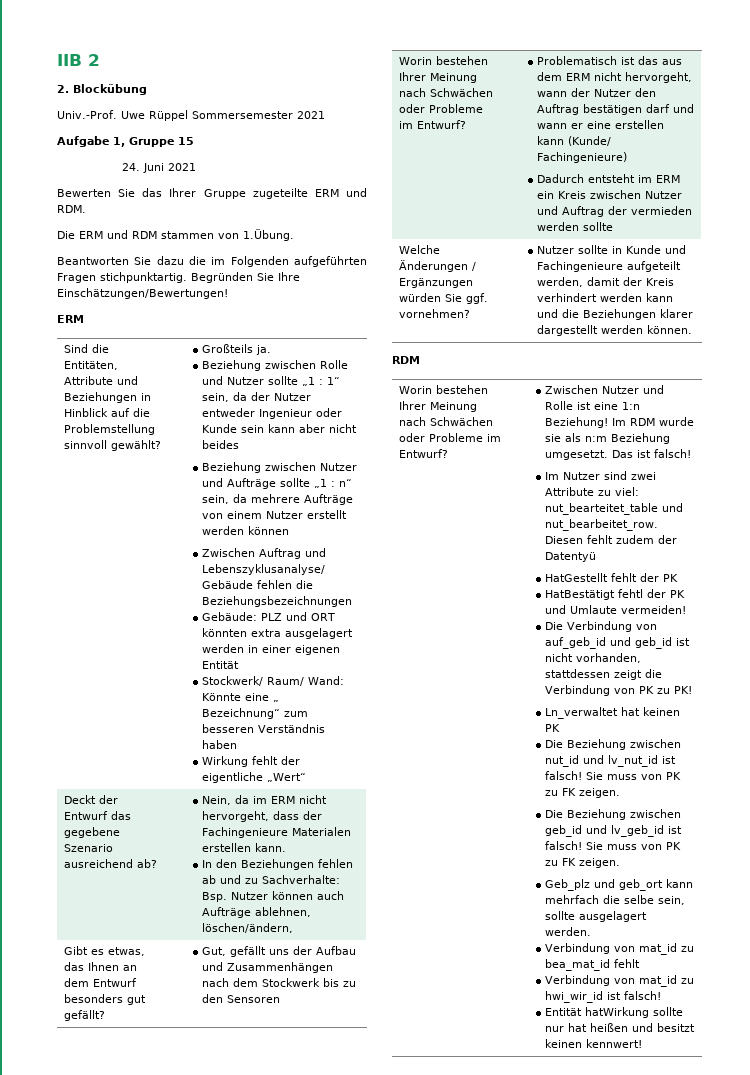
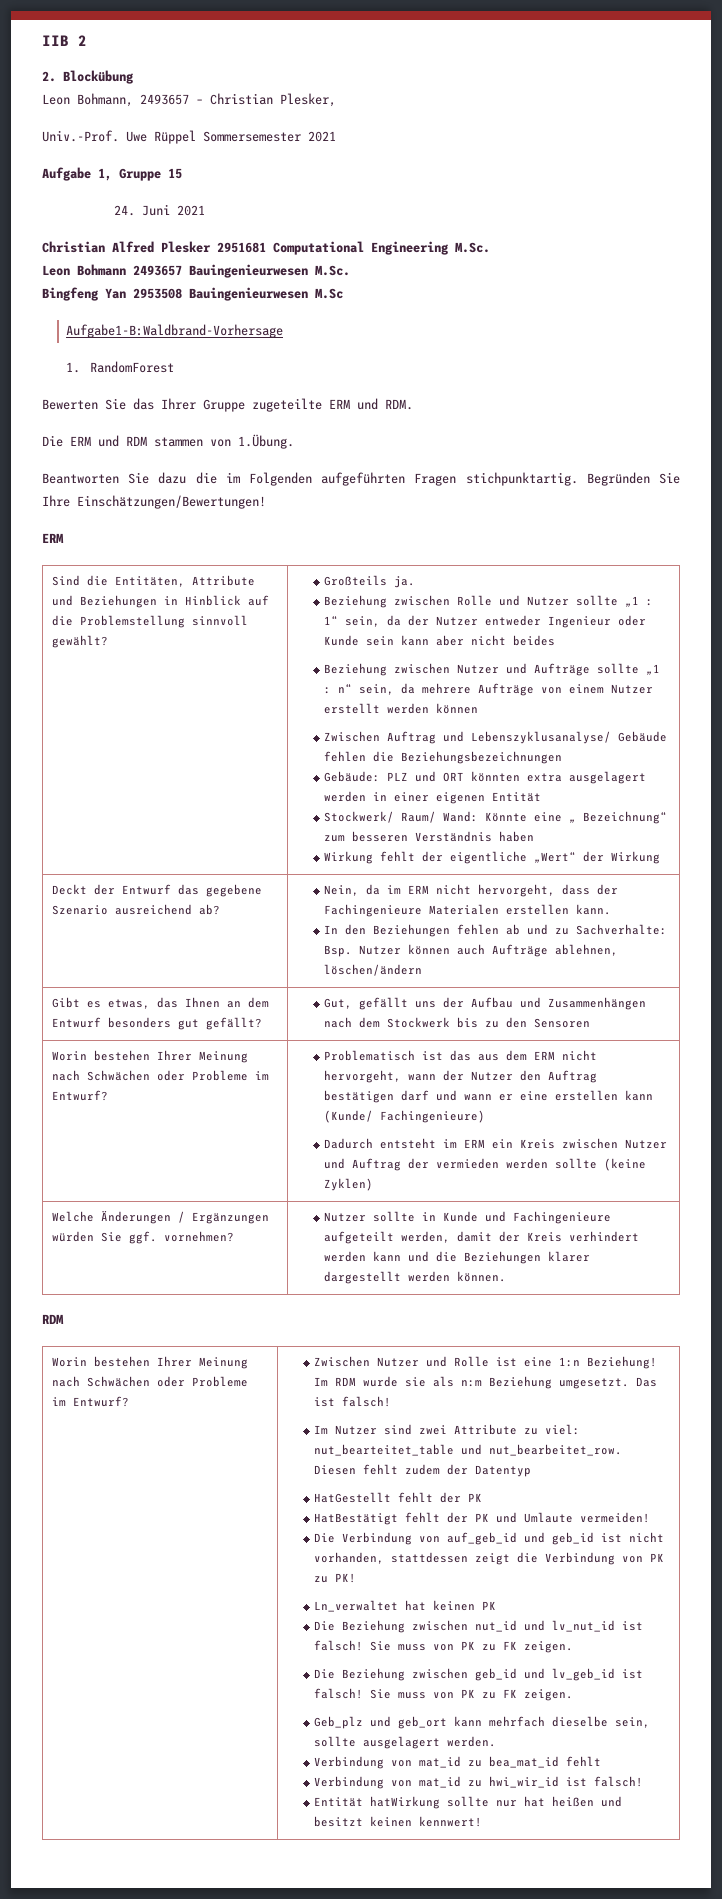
(147, 89) none -> [42,93,336,107] // Leon Bohmann, 2493657 – Christian Plesker,
(197, 167) none -> [42,241,490,255] [42,264,350,278] [42,287,343,301] [66,324,284,338] [66,361,175,373] // Christian Alfred Plesker 2951681 Computational Engineering M.Sc. // Leon Bohmann 2493657 Bauingenieurwesen M.Sc. // Bingfeng Yan 2953508 Bauingenieurwesen M.Sc // Aufgabe1-B:Waldbrand-Vorhersage // 1. RandomForest
(307, 777) none -> [583,851,661,864] der Wirkung
[202,923,294,933] löschen/ändern, -> [324,964,423,976] löschen/ändern
(614, 226) none -> [604,1158,647,1171] [324,1178,374,1191] (keine Zyklen)
[545,552,597,562] Datentyü -> [475,1465,532,1477] Datentyp
[618,589,644,598] fehtl -> [405,1512,441,1523] fehlt
[603,895,655,904] die selbe -> [552,1716,609,1727] dieselbe

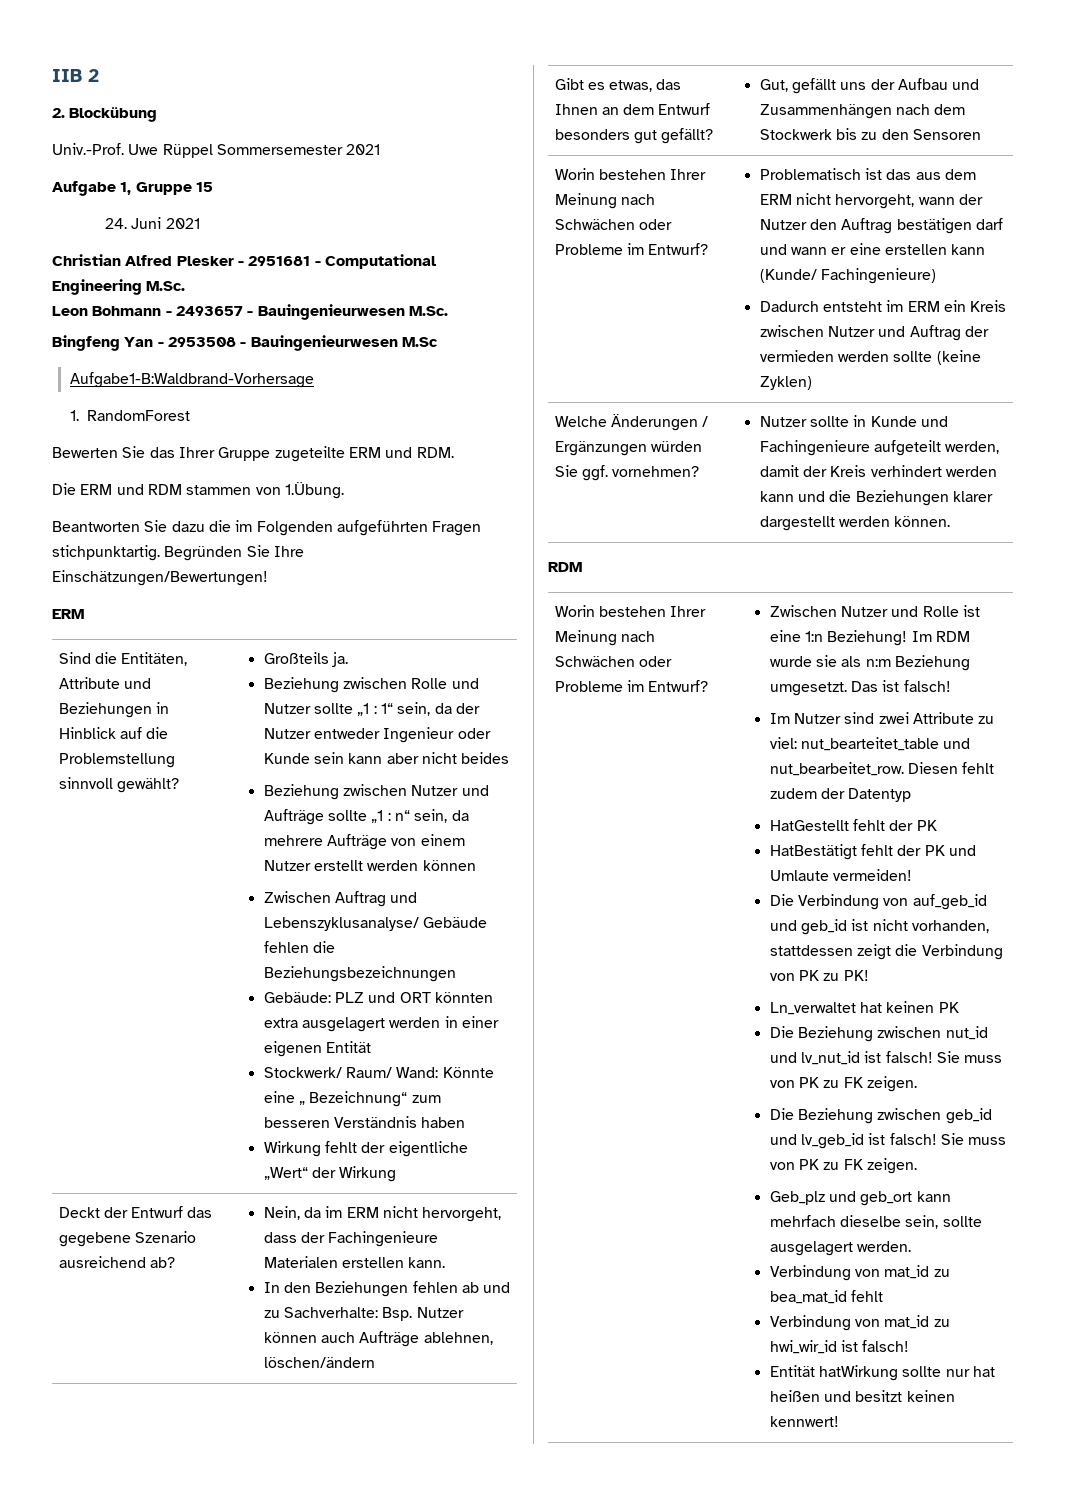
[42,93,336,107] // Leon Bohmann, 2493657 – Christian Plesker, -> (158, 114) none
[217,242,266,253] 2951681 -> [237,256,321,266] - 2951681 -
[133,265,182,276] 2493657 -> [165,306,254,316] - 2493657 -
[133,288,182,299] 2953508 -> [157,337,247,347] - 2953508 -

